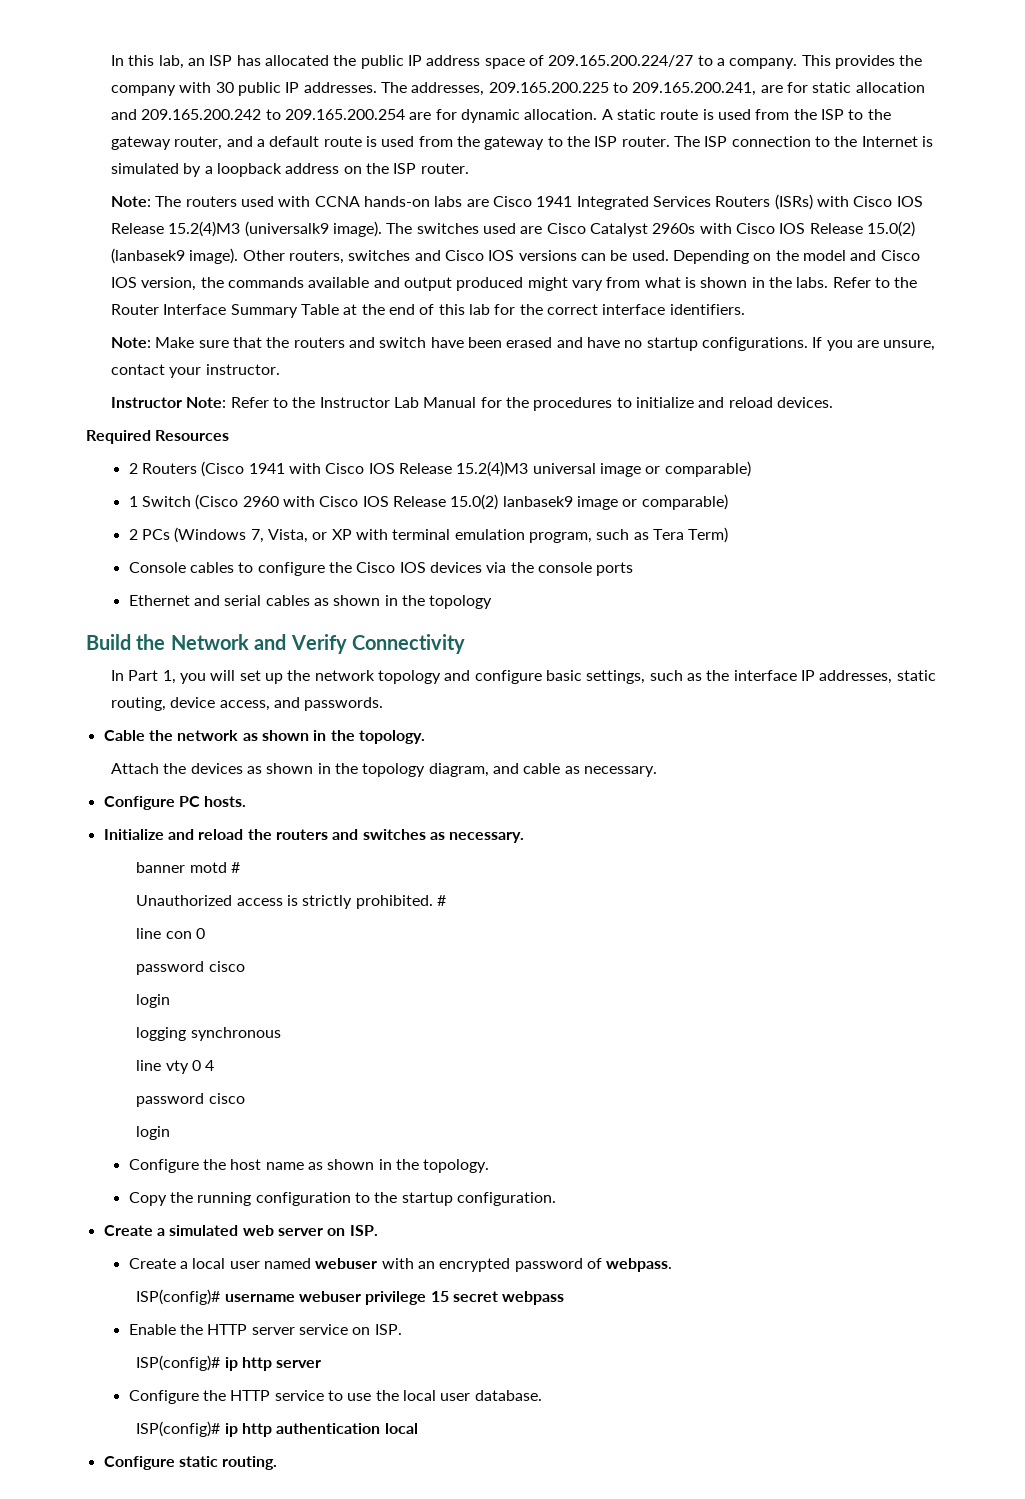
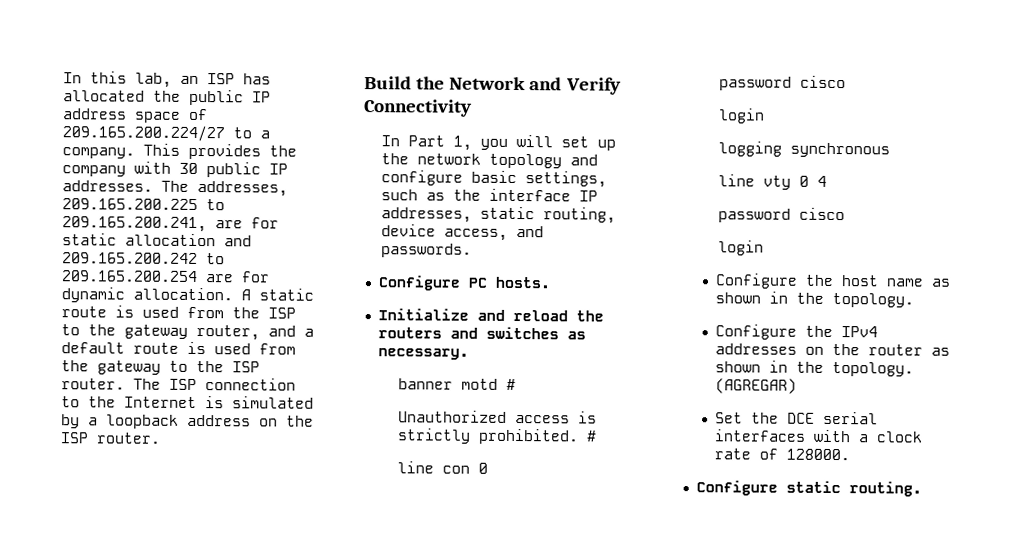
[111,194,923,210] [111,221,915,237] [111,248,920,264] [111,277,918,291] [111,304,745,318] [111,337,936,351] [111,364,280,378] [111,397,833,411] [86,430,230,444] [128,461,751,477] [128,494,728,510] [128,527,729,543] [128,562,634,576] [128,595,493,609] // Note: The routers used with CCNA hands-on labs are Cisco 1941 Integrated Services Routers (ISRs) with Cisco IOS Release 15.2(4)M3 (universalk9 image). The switches used are Cisco Catalyst 2960s with Cisco IOS Release 15.0(2) (lanbasek9 image). Other routers, switches and Cisco IOS versions can be used. Depending on the model and Cisco IOS version, the commands available and output produced might vary from what is shown in the labs. Refer to the Router Interface Summary Table at the end of this lab for the correct interface identifiers. // Note: Make sure that the routers and switch have been erased and have no startup configurations. If you are unsure, contact your instructor. // Instructor Note: Refer to the Instructor Lab Manual for the procedures to initialize and reload devices. // Required Resources // 2 Routers (Cisco 1941 with Cisco IOS Release 15.2(4)M3 universal image or comparable) // 1 Switch (Cisco 2960 with Cisco IOS Release 15.0(2) lanbasek9 image or comparable) // 2 PCs (Windows 7, Vista, or XP with terminal emulation program, such as Tera Term) // Console cables to configure the Cisco IOS devices via the console ports // Ethernet and serial cables as shown in the topology -> (162, 438) none
[103,730,425,744] [111,763,657,777] // Cable the network as shown in the topology. // Attach the devices as shown in the topology diagram, and cable as necessary. -> (473, 250) none
[128,1192,556,1206] [103,1225,378,1236] [128,1258,673,1272] [136,1289,565,1305] [128,1324,402,1335] [136,1355,322,1371] [128,1390,542,1404] [136,1421,418,1437] Copy the running configuration to the startup configuration. // Create a simulated web server on ISP. // Create a local user named webuser with an encrypted password of webpass. // ISP(config)# username webuser privilege 15 secret webpass // Enable the HTTP server service on ISP. // ISP(config)# ip http server // Configure the HTTP service to use the local user database. // ISP(config)# ip http authentication local -> [715,324,879,340] [715,343,951,356] [715,360,915,377] [715,378,798,394] [715,411,879,425] [714,429,924,443] [714,448,851,461] Configure the IPv4 addresses on the router as shown in the topology. (AGREGAR) // Set the DCE serial interfaces with a clock rate of 128000.

